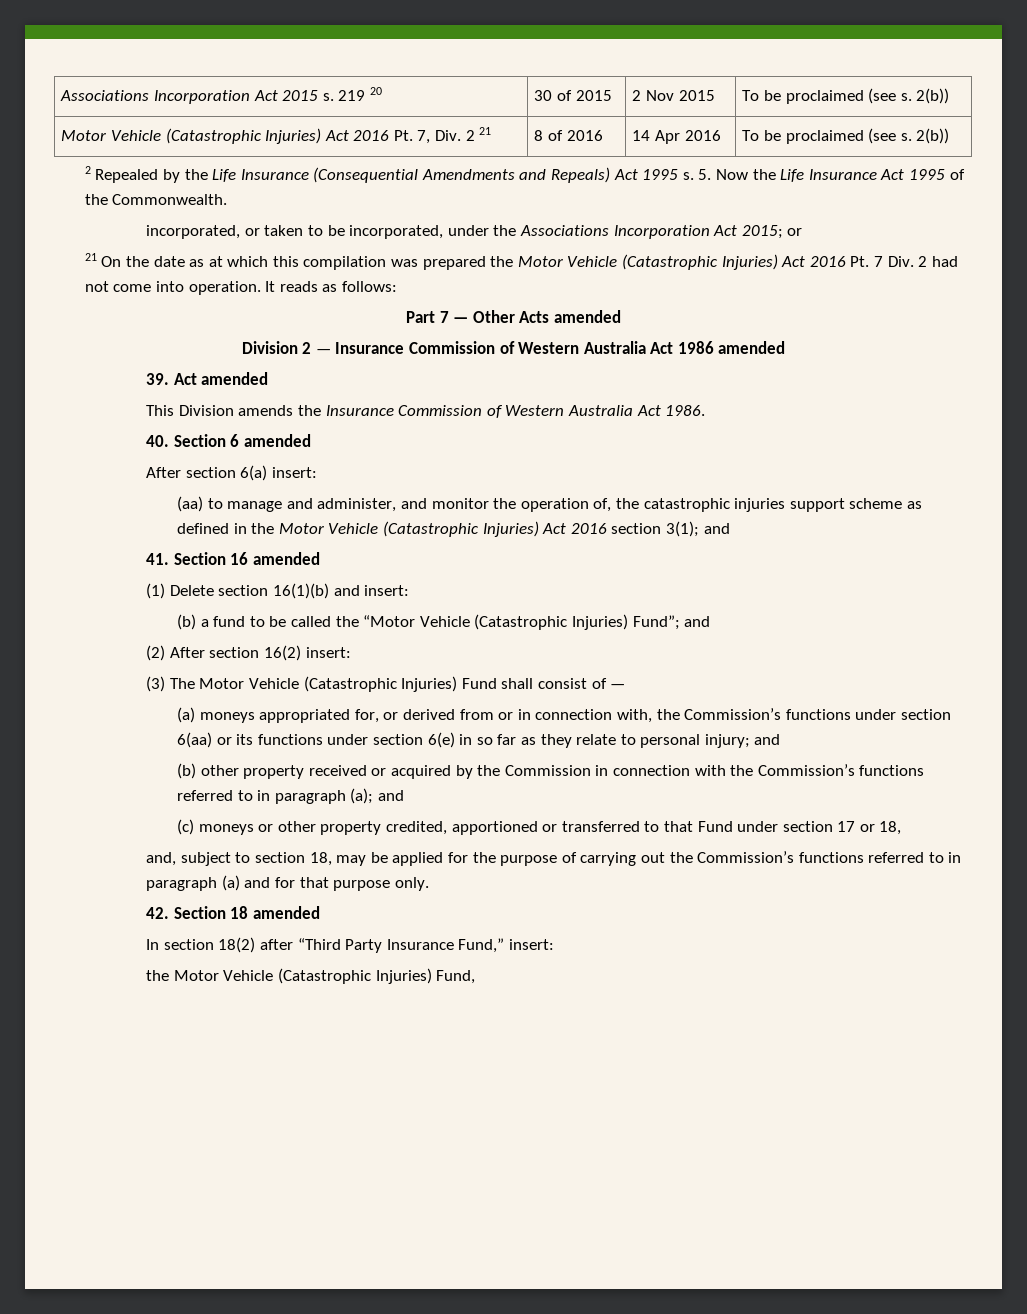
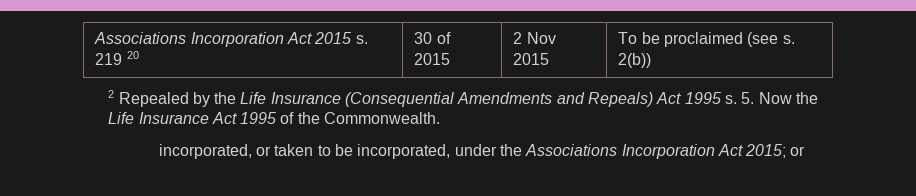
[61,127,492,144] [534,130,603,141] [632,130,721,144] [742,128,950,144] // Motor Vehicle (Catastrophic Injuries) Act 2016 Pt. 7, Div. 2 21 | 8 of 2016 | 14 Apr 2016 | To be proclaimed (see s. 2(b)) -> (652, 60) none
[84,253,958,270] [84,281,397,295] [406,310,621,323] [241,341,786,354] [146,372,269,385] [146,405,706,418] [146,434,312,447] [146,465,318,481] [177,496,922,512] [177,521,730,537] [146,552,321,565] [146,583,410,599] [177,614,711,630] [146,645,351,661] [146,676,626,692] [177,707,951,723] [177,732,781,748] [177,763,925,779] [177,788,404,804] [177,819,902,835] [146,851,962,866] [146,875,429,891] [146,906,321,919] [146,937,554,953] [146,968,476,984] // 21 On the date as at which this compilation was prepared the Motor Vehicle (Catastrophic Injuries) Act 2016 Pt. 7 Div. 2 had not come into operation. It reads as follows: // Part 7 — Other Acts amended // Division 2 — Insurance Commission of Western Australia Act 1986 amended // 39. Act amended // This Division amends the Insurance Commission of Western Australia Act 1986. // 40. Section 6 amended // After section 6(a) insert: // (aa) to manage and administer, and monitor the operation of, the catastrophic injuries support scheme as defined in the Motor Vehicle (Catastrophic Injuries) Act 2016 section 3(1); and // 41. Section 16 amended // (1) Delete section 16(1)(b) and insert: // (b) a fund to be called the “Motor Vehicle (Catastrophic Injuries) Fund”; and // (2) After section 16(2) insert: // (3) The Motor Vehicle (Catastrophic Injuries) Fund shall consist of — // (a) moneys appropriated for, or derived from or in connection with, the Commission’s functions under section 6(aa) or its functions under section 6(e) in so far as they relate to personal injury; and // (b) other property received or acquired by the Commission in connection with the Commission’s functions referred to in paragraph (a); and // (c) moneys or other property credited, apportioned or transferred to that Fund under section 17 or 18, // and, subject to section 18, may be applied for the purpose of carrying out the Commission’s functions referred to in paragraph (a) and for that purpose only. // 42. Section 18 amended // In section 18(2) after “Third Party Insurance Fund,” insert: // the Motor Vehicle (Catastrophic Injuries) Fund, -> (806, 151) none

